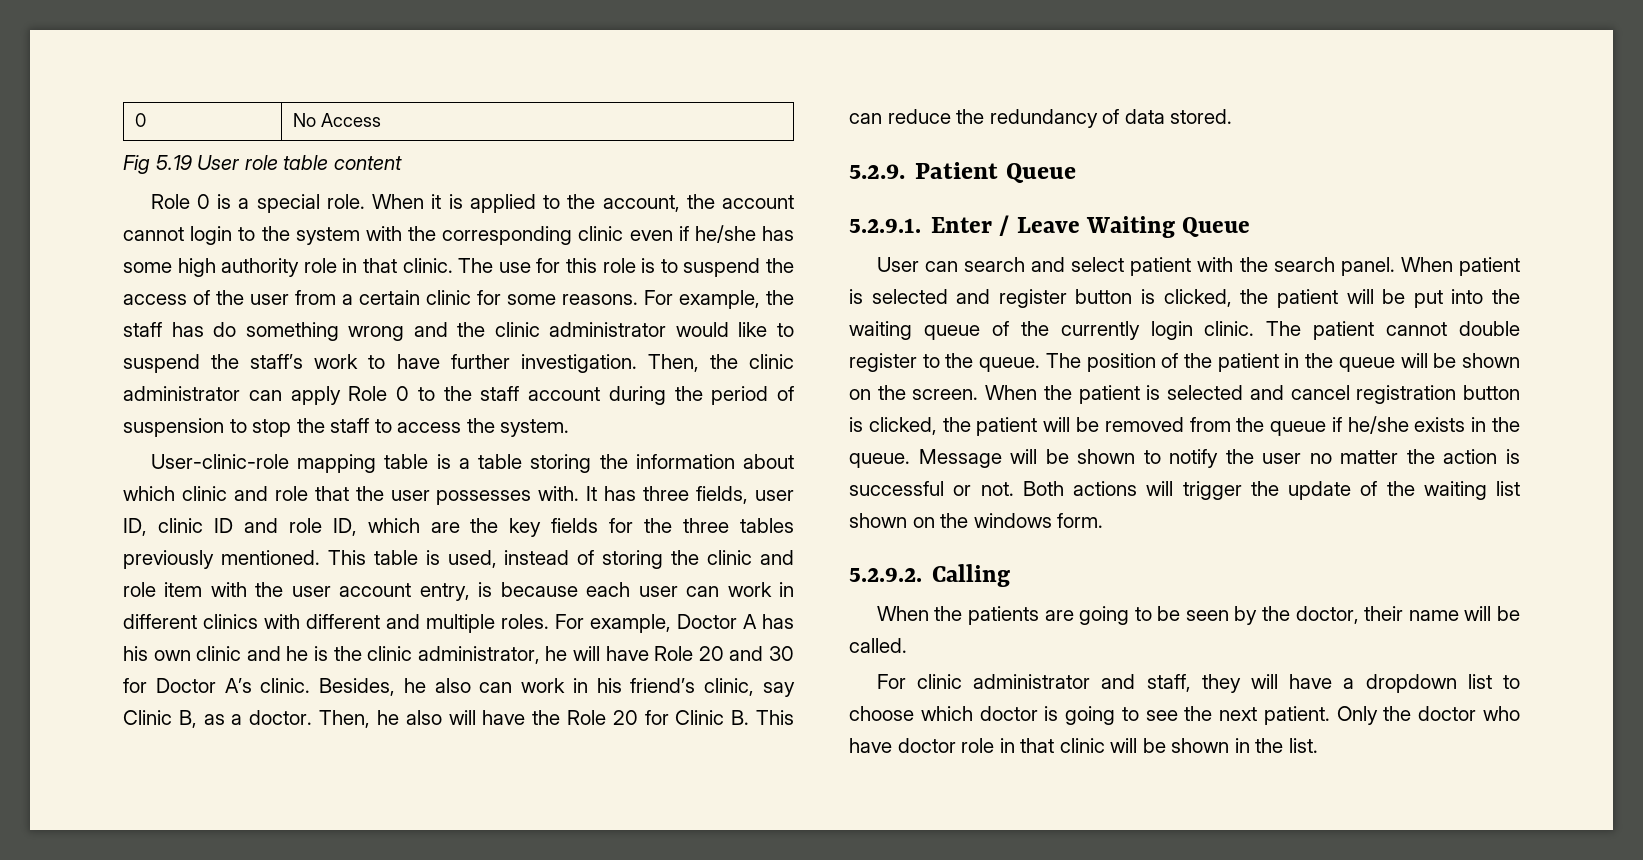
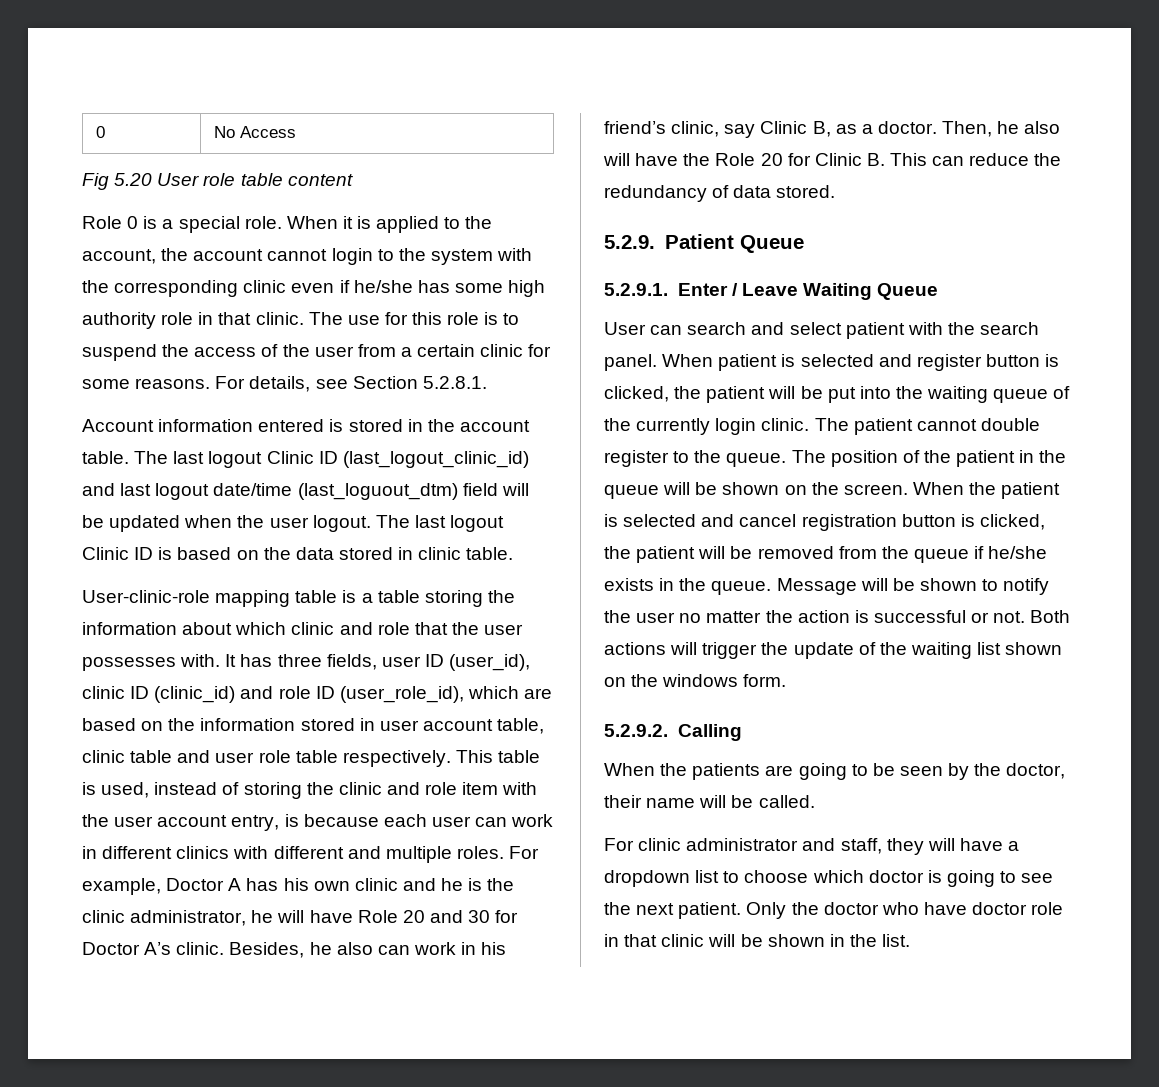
[155,155,193,170] 5.19 -> [114,173,153,186] 5.20
[679,290,794,309] [123,322,794,341] [123,354,795,373] [123,386,794,405] [123,418,570,437] example, the staff has do something wrong and the clinic administrator would like to suspend the staff’s work to have further investigation. Then, the clinic administrator can apply Role 0 to the staff account during the period of suspension to stop the staff to access the system. -> [249,376,487,392] [82,419,530,432] [82,451,529,468] [82,483,529,500] [82,515,505,532] [82,547,514,560] details, see Section 5.2.8.1. // Account information entered is stored in the account table. The last logout Clinic ID (last_logout_clinic_id) and last logout date/time (last_loguout_dtm) field will be updated when the user logout. The last logout Clinic ID is based on the data stored in clinic table.
[123,518,147,536] ID, -> [424,654,531,671] ID (user_id),
[243,518,795,537] [123,550,320,569] and role ID, which are the key fields for the three tables previously mentioned. -> [154,686,553,703] [82,718,545,734] [82,750,451,767] (clinic_id) and role ID (user_role_id), which are based on the information stored in user account table, clinic table and user role table respectively.

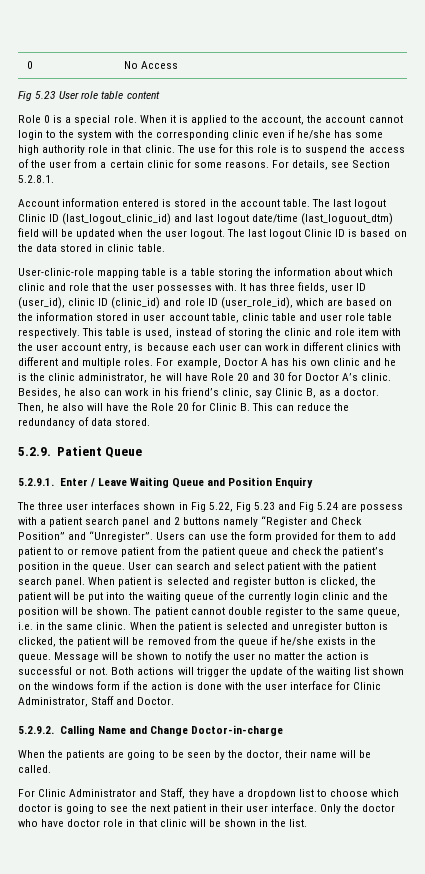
[114,173,153,186] 5.20 -> [35,91,57,99] 5.23
(939, 291) // -> [207,477,314,488] [17,501,404,512] [18,516,363,527] [18,531,397,542] [18,546,385,557] [18,562,126,572] and Position Enquiry // The three user interfaces shown in Fig 5.22, Fig 5.23 and Fig 5.24 are possess with a patient search panel and 2 buttons namely “Register and Check Position” and “Unregister”. Users can use the form provided for them to add patient to or remove patient from the patient queue and check the patient’s position in the queue.
(975, 328) none -> [343,562,377,572] patient
[761,418,810,431] clinic. -> [322,592,389,600] [18,607,132,617] clinic and the position will be shown.
[726,450,1067,467] [604,482,908,499] queue. The position of the patient in the queue will be shown on the screen. -> [337,609,401,617] [18,622,127,630] same queue, i.e. in the same clinic.
[739,514,897,531] cancel registration -> [292,622,343,632] unregister
[743,674,787,687] [604,724,742,741] form. // 5.2.9.2. Calling -> [97,681,382,690] [18,696,175,707] [18,725,284,736] form if the action is done with the user interface for Clinic Administrator, Staff and Doctor. // 5.2.9.2. Calling Name and Change Doctor-in-charge
[638,838,955,855] clinic administrator and staff, they will -> [38,788,209,799] Clinic Administrator and Staff, they
[678,902,742,919] patient. -> [172,803,318,814] patient in their user interface.

